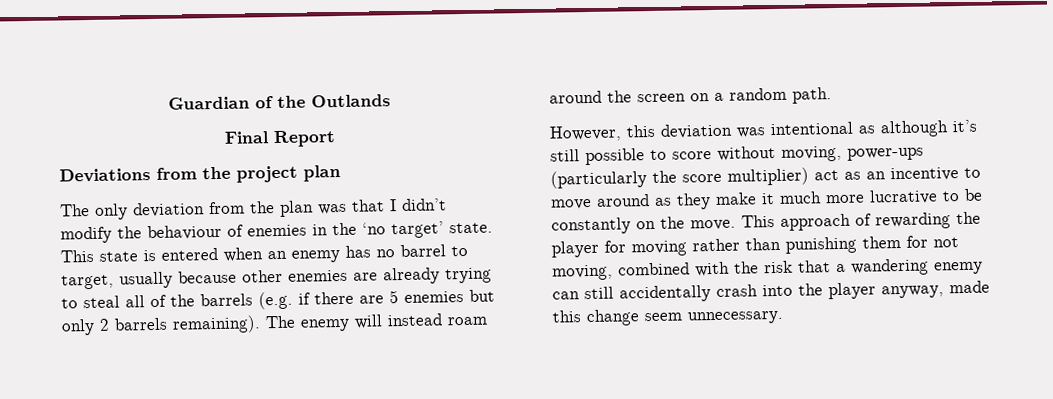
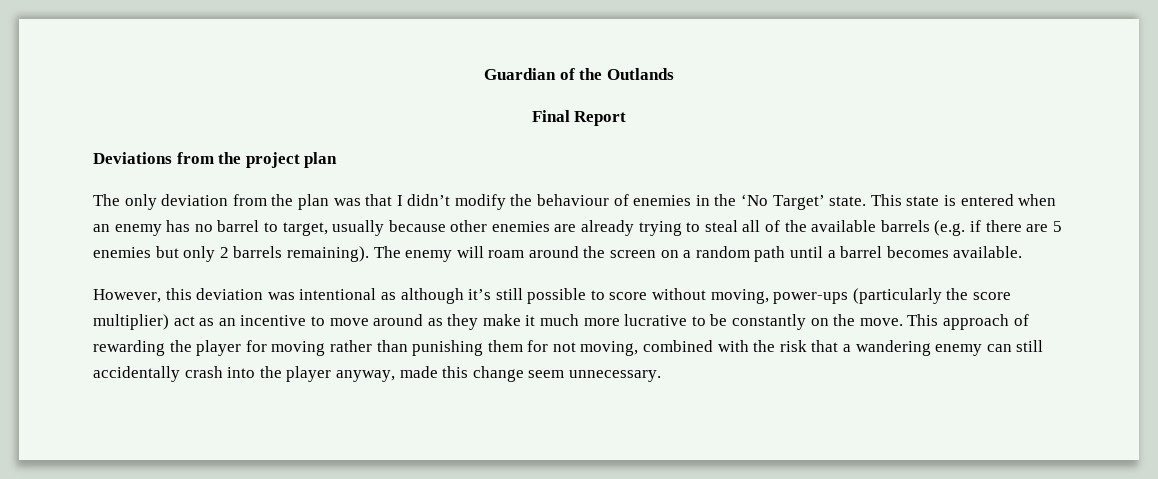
[362,221,444,239] ‘no target’ -> [741,194,825,210] ‘No Target’
(195, 300) none -> [811,220,877,232] available
[387,313,443,327] instead -> (484, 252) none
[792,87,832,104] path. -> [754,246,1023,262] path until a barrel becomes available.

